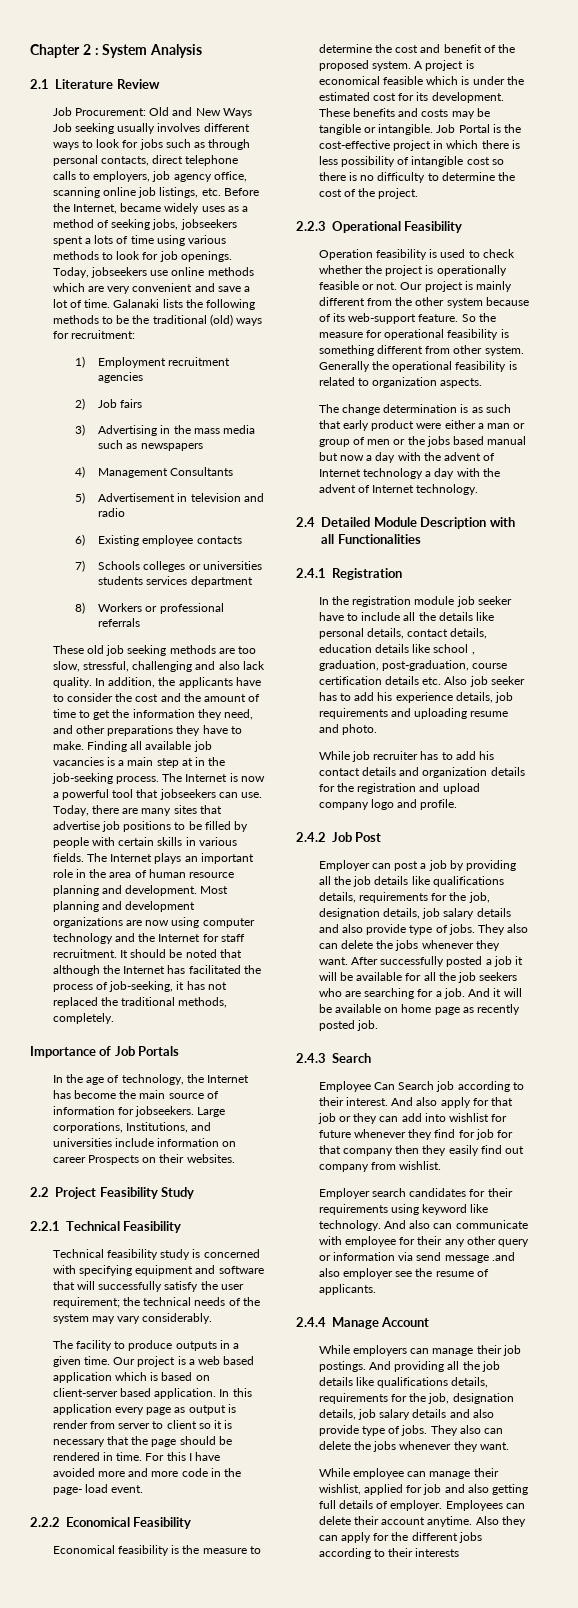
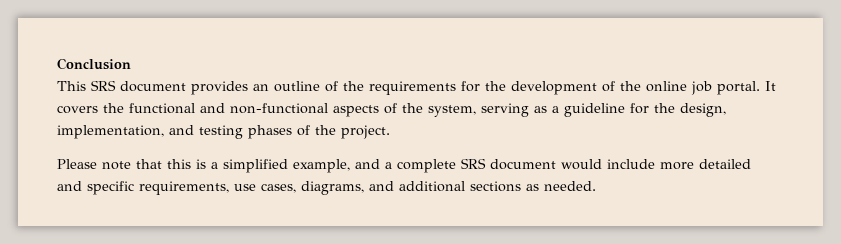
[30,44,203,58] [30,79,160,89] [52,107,252,118] [52,123,250,134] [52,139,251,150] [52,155,239,166] [52,171,247,182] [52,187,259,198] [52,203,249,214] [52,219,237,230] [52,235,227,246] [52,251,232,262] [52,267,254,278] [52,283,251,294] [52,299,256,310] [52,314,263,326] [52,330,135,339] [75,356,231,368] [98,372,144,383] [75,398,143,410] [75,424,256,436] [98,440,203,451] [75,466,234,478] [75,492,264,504] [98,508,126,517] [75,534,242,546] [75,560,262,572] [98,576,253,587] [75,602,224,614] [98,618,141,627] [52,645,257,656] [52,661,265,672] [52,677,261,688] [52,693,261,702] [52,709,254,720] [52,725,242,736] [52,741,212,752] [52,757,226,768] [51,773,265,784] [52,789,263,800] [52,805,222,816] [52,821,249,832] [52,837,237,848] [52,853,254,864] [52,869,235,878] [52,885,229,896] [52,901,196,912] [52,917,255,928] [52,933,245,944] [52,949,242,958] [52,965,261,976] [52,981,227,992] [52,997,228,1008] [52,1013,114,1024] [30,1046,180,1058] [52,1074,250,1085] [52,1090,219,1099] [52,1106,226,1117] [52,1122,212,1133] [52,1138,237,1147] [52,1154,235,1165] [30,1187,195,1199] [30,1221,182,1233] [52,1249,260,1260] [52,1265,264,1276] [52,1281,244,1292] [52,1297,260,1308] [52,1313,213,1324] [52,1340,240,1351] [52,1356,255,1367] [52,1372,210,1383] [52,1388,252,1399] [52,1404,236,1415] [52,1420,233,1429] [52,1436,232,1447] [52,1452,221,1461] [52,1468,242,1477] [52,1484,144,1495] [30,1517,192,1529] [52,1545,261,1556] [318,44,516,53] [318,60,474,71] [318,76,524,85] [318,92,504,103] [318,108,490,119] [318,124,522,135] [318,140,520,151] [318,156,504,167] [318,172,516,183] [318,188,419,199] [296,221,463,233] [318,249,515,260] [318,265,507,276] [318,281,513,292] [318,297,529,308] [318,313,496,324] [318,329,509,340] [318,345,524,356] [318,361,517,372] [318,377,483,388] [318,404,511,415] [318,420,526,431] [318,436,527,447] [318,452,496,463] [318,468,500,479] [318,484,479,495] [296,517,515,529] [321,534,421,544] [296,568,402,580] [318,596,512,607] [318,612,495,621] [318,628,488,639] [318,644,475,655] [318,660,508,671] [318,676,525,687] [318,692,514,703] [318,708,509,719] [318,724,377,735] [318,751,495,762] [318,767,525,778] [318,783,480,794] [318,799,458,810] [296,832,382,842] [318,860,517,871] [318,876,504,887] [318,892,490,903] [318,908,511,919] [318,924,529,935] [318,940,500,951] [318,956,524,967] [318,972,518,983] [318,988,522,999] [318,1004,521,1015] [318,1020,378,1031] [296,1053,371,1063] [318,1081,524,1092] [318,1097,514,1108] [317,1113,508,1124] [318,1129,514,1140] [318,1145,525,1156] [318,1161,442,1172] [318,1188,513,1199] [318,1204,489,1215] [318,1220,528,1231] [318,1236,530,1247] [318,1252,515,1263] [318,1268,489,1279] [318,1284,376,1295] [296,1317,430,1329] [318,1345,521,1356] [318,1361,500,1372] [318,1377,489,1388] [318,1393,514,1404] [318,1409,494,1420] [318,1425,504,1436] [318,1441,509,1452] [318,1468,499,1479] [318,1484,529,1495] [318,1500,525,1511] [318,1516,526,1527] [318,1532,482,1543] [318,1548,460,1559] Chapter 2 : System Analysis // 2.1 Literature Review // Job Procurement: Old and New Ways Job seeking usually involves different ways to look for jobs such as through personal contacts, direct telephone calls to employers, job agency office, scanning online job listings, etc. Before the Internet, became widely uses as a method of seeking jobs, jobseekers spent a lots of time using various methods to look for job openings. Today, jobseekers use online methods which are very convenient and save a lot of time. Galanaki lists the following methods to be the traditional (old) ways for recruitment: // 1) Employment recruitment agencies // 2) Job fairs // 3) Advertising in the mass media such as newspapers // 4) Management Consultants // 5) Advertisement in television and radio // 6) Existing employee contacts // 7) Schools colleges or universities students services department // 8) Workers or professional referrals // These old job seeking methods are too slow, stressful, challenging and also lack quality. In addition, the applicants have to consider the cost and the amount of time to get the information they need, and other preparations they have to make. Finding all available job vacancies is a main step at in the job-seeking process. The Internet is now a powerful tool that jobseekers can use. Today, there are many sites that advertise job positions to be filled by people with certain skills in various fields. The Internet plays an important role in the area of human resource planning and development. Most planning and development organizations are now using computer technology and the Internet for staff recruitment. It should be noted that although the Internet has facilitated the process of job-seeking, it has not replaced the traditional methods, completely. // Importance of Job Portals // In the age of technology, the Internet has become the main source of information for jobseekers. Large corporations, Institutions, and universities include information on career Prospects on their websites. // 2.2 Project Feasibility Study // 2.2.1 Technical Feasibility // Technical feasibility study is concerned with specifying equipment and software that will successfully satisfy the user requirement; the technical needs of the system may vary considerably. // The facility to produce outputs in a given time. Our project is a web based application which is based on client-server based application. In this application every page as output is render from server to client so it is necessary that the page should be rendered in time. For this I have avoided more and more code in the page- load event. // 2.2.2 Economical Feasibility // Economical feasibility is the measure to determine the cost and benefit of the proposed system. A project is economical feasible which is under the estimated cost for its development. These benefits and costs may be tangible or intangible. Job Portal is the cost-effective project in which there is less possibility of intangible cost so there is no difficulty to determine the cost of the project. // 2.2.3 Operational Feasibility // Operation feasibility is used to check whether the project is operationally feasible or not. Our project is mainly different from the other system because of its web-support feature. So the measure for operational feasibility is something different from other system. Generally the operational feasibility is related to organization aspects. // The change determination is as such that early product were either a man or group of men or the jobs based manual but now a day with the advent of Internet technology a day with the advent of Internet technology. // 2.4 Detailed Module Description with all Functionalities // 2.4.1 Registration // In the registration module job seeker have to include all the details like personal details, contact details, education details like school , graduation, post-graduation, course certification details etc. Also job seeker has to add his experience details, job requirements and uploading resume and photo. // While job recruiter has to add his contact details and organization details for the registration and upload company logo and profile. // 2.4.2 Job Post // Employer can post a job by providing all the job details like qualifications details, requirements for the job, designation details, job salary details and also provide type of jobs. They also can delete the jobs whenever they want. After successfully posted a job it will be available for all the job seekers who are searching for a job. And it will be available on home page as recently posted job. // 2.4.3 Search // Employee Can Search job according to their interest. And also apply for that job or they can add into wishlist for future whenever they find for job for that company then they easily find out company from wishlist. // Employer search candidates for their requirements using keyword like technology. And also can communicate with employee for their any other query or information via send message .and also employer see the resume of applicants. // 2.4.4 Manage Account // While employers can manage their job postings. And providing all the job details like qualifications details, requirements for the job, designation details, job salary details and also provide type of jobs. They also can delete the jobs whenever they want. // While employee can manage their wishlist, applied for job and also getting full details of employer. Employees can delete their account anytime. Also they can apply for the different jobs according to their interests -> [57,58,131,70] [57,80,776,95] [57,103,726,117] [57,125,390,139] [57,158,751,173] [57,181,596,195] Conclusion // This SRS document provides an outline of the requirements for the development of the online job portal. It covers the functional and non-functional aspects of the system, serving as a guideline for the design, implementation, and testing phases of the project. // Please note that this is a simplified example, and a complete SRS document would include more detailed and specific requirements, use cases, diagrams, and additional sections as needed.

